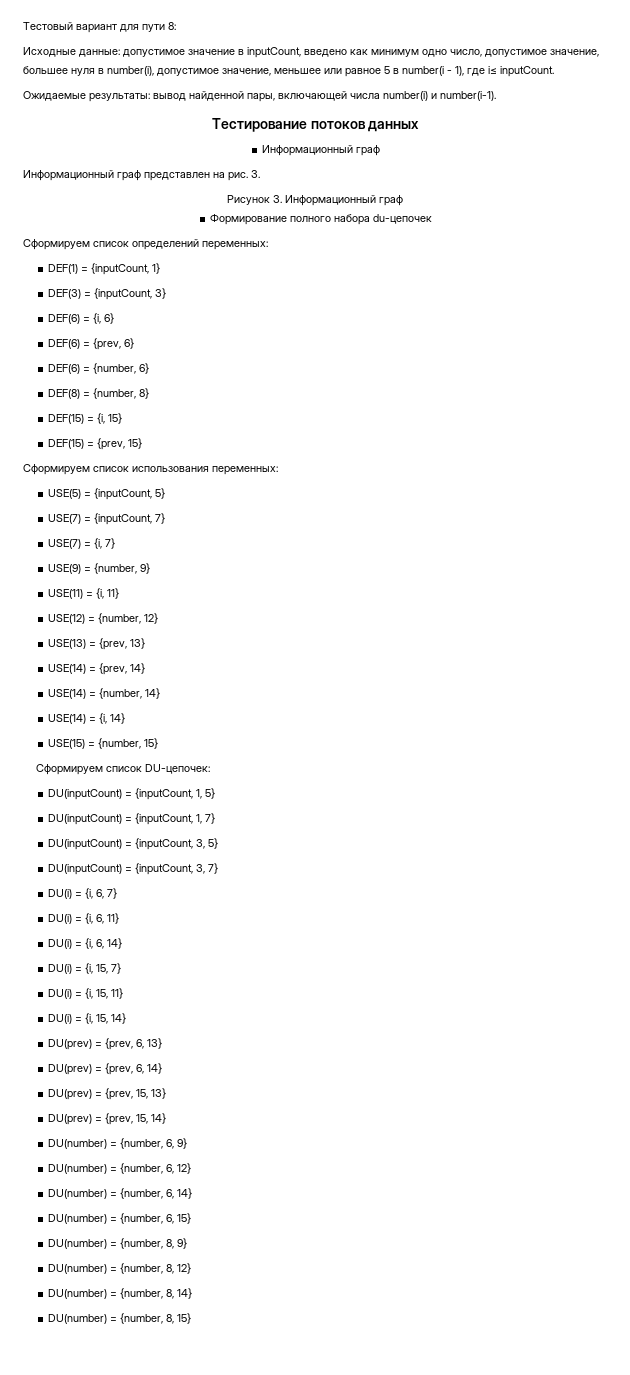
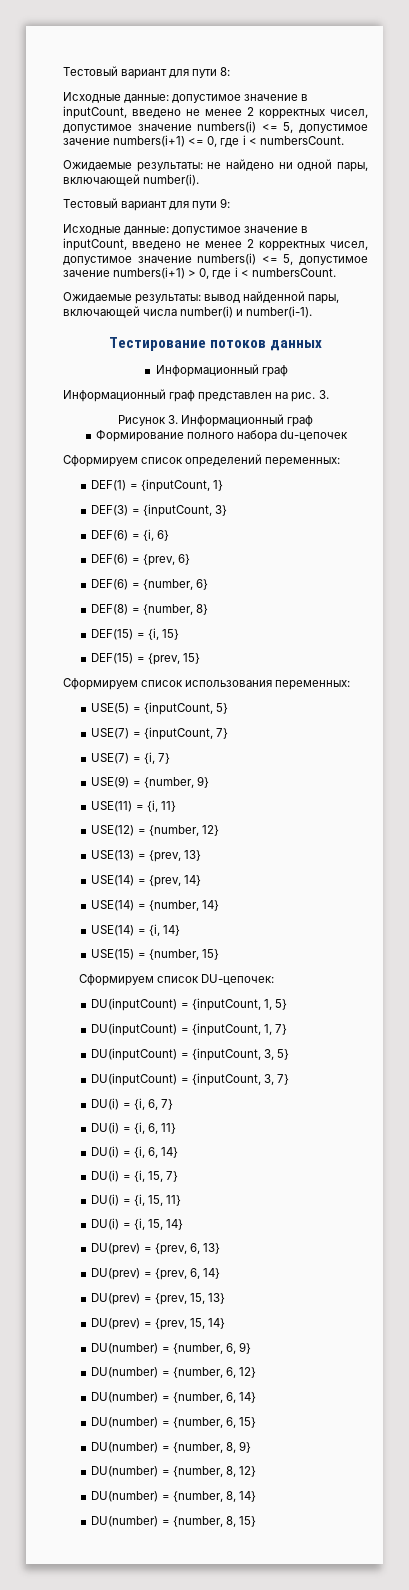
[350,49,599,57] [23,66,554,77] как минимум одно число, допустимое значение, большее нуля в number(i), допустимое значение, меньшее или равное 5 в number(i - 1), где i≤ inputCount. -> [186,107,368,119] [63,121,368,133] [63,135,344,147] [63,159,368,172] [63,174,200,186] [63,198,231,211] [63,224,309,235] [63,238,368,251] [63,253,368,265] [63,267,336,279] не менее 2 корректных чисел, допустимое значение numbers(i) <= 5, допустимое зачение numbers(i+1) <= 0, где i < numbersCount. // Ожидаемые результаты: не найдено ни одной пары, включающей number(i). // Тестовый вариант для пути 9: // Исходные данные: допустимое значение в inputCount, введено не менее 2 корректных чисел, допустимое значение numbers(i) <= 5, допустимое зачение numbers(i+1) > 0, где i < numbersCount.

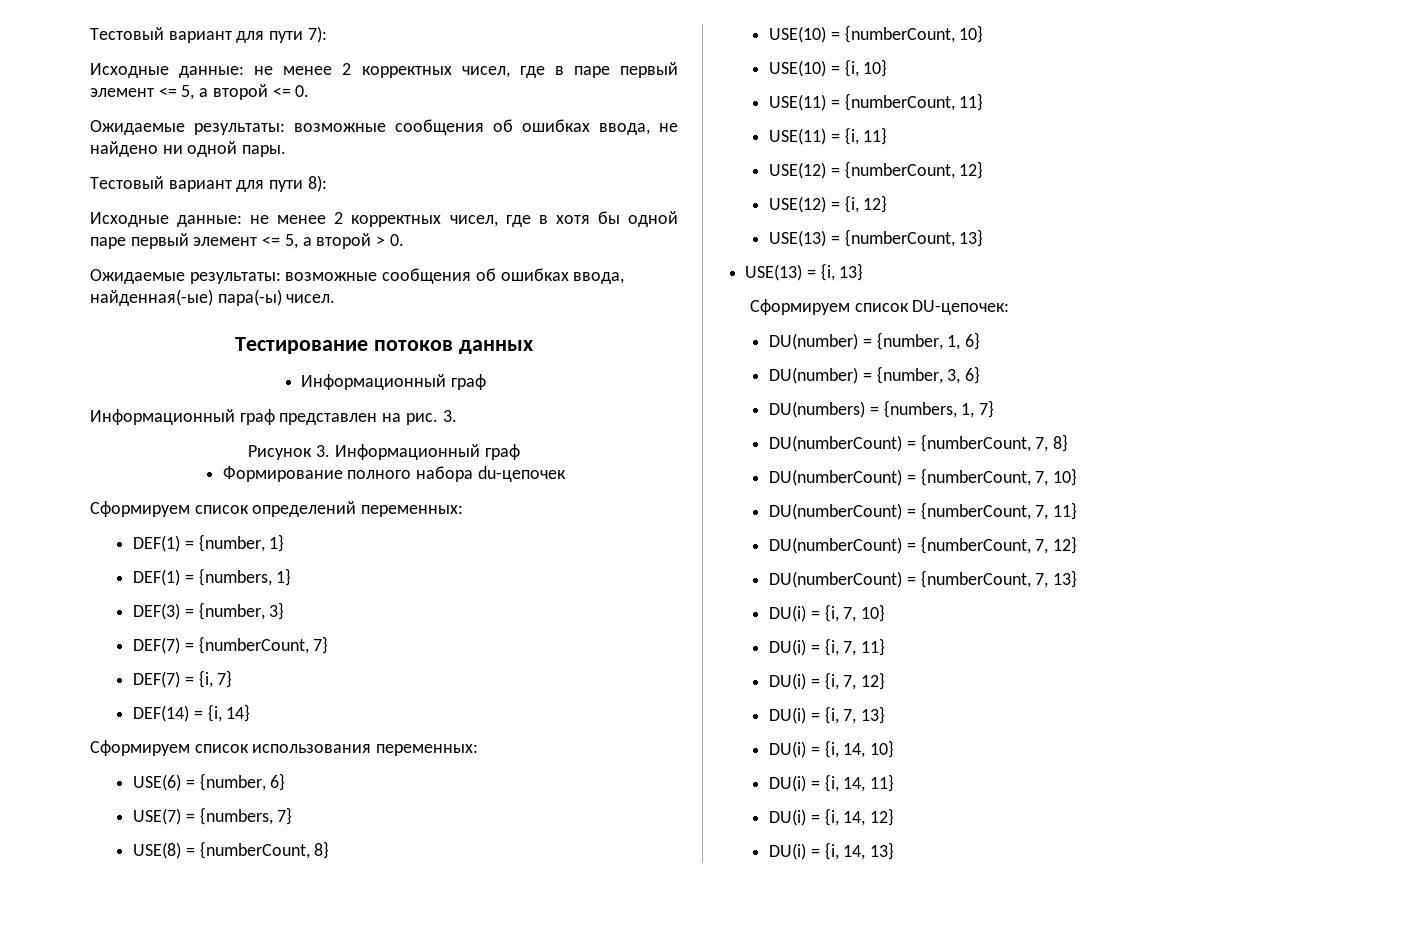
[63,66,231,79] [63,92,309,103] [63,106,368,119] [63,121,368,133] [63,135,344,147] [63,160,203,172] Тестовый вариант для пути 8: // Исходные данные: допустимое значение в inputCount, введено не менее 2 корректных чисел, допустимое значение numbers(i) <= 5, допустимое зачение numbers(i+1) <= 0, где i < numbersCount. // Ожидаемые результаты: -> [90,26,327,43] [90,62,679,78] [90,84,310,100] [90,119,650,135] Тестовый вариант для пути 7): // Исходные данные: не менее 2 корректных чисел, где в паре первый элемент <= 5, а второй <= 0. // Ожидаемые результаты: возможные сообщения об ошибках ввода,
[337,162,368,172] [63,174,200,186] [63,198,231,211] [63,224,309,235] [63,238,368,251] [63,253,368,265] [63,267,336,279] [63,291,340,304] [63,306,313,318] пары, включающей number(i). // Тестовый вариант для пути 9: // Исходные данные: допустимое значение в inputCount, введено не менее 2 корректных чисел, допустимое значение numbers(i) <= 5, допустимое зачение numbers(i+1) > 0, где i < numbersCount. // Ожидаемые результаты: вывод найденной пары, включающей числа number(i) и number(i-1). -> [242,145,287,157] [90,175,327,192] [90,211,678,227] [90,233,404,249] [90,268,625,284] [90,289,336,306] пары. // Тестовый вариант для пути 8): // Исходные данные: не менее 2 корректных чисел, где в хотя бы одной паре первый элемент <= 5, а второй > 0. // Ожидаемые результаты: возможные сообщения об ошибках ввода, найденная(-ые) пара(-ы) чисел.
[140,479,210,492] {inputCount, -> [198,534,285,552] [133,568,272,586] {number, 1} // DEF(1) = {numbers,
[142,504,212,517] {inputCount, -> [198,602,265,620] {number,
[91,529,169,541] [91,554,190,566] [91,579,208,590] [91,604,208,615] [91,628,179,640] [91,653,200,665] DEF(6) = {i, 6} // DEF(6) = {prev, 6} // DEF(6) = {number, 6} // DEF(8) = {number, 8} // DEF(15) = {i, 15} // DEF(15) = {prev, 15} -> [133,636,329,654] [133,670,233,688] [133,704,251,722] DEF(7) = {numberCount, 7} // DEF(7) = {i, 7} // DEF(14) = {i, 14}
[91,702,228,715] [91,727,228,740] [91,752,170,764] [91,776,209,788] USE(5) = {inputCount, 5} // USE(7) = {inputCount, 7} // USE(7) = {i, 7} // USE(9) = {number, 9} -> [133,773,286,791] [133,807,293,825] [133,841,330,859] [769,25,984,43] [769,59,888,77] [769,93,984,111] USE(6) = {number, 6} // USE(7) = {numbers, 7} // USE(8) = {numberCount, 8} // USE(10) = {numberCount, 10} // USE(10) = {i, 10} // USE(11) = {numberCount, 11}
[148,825,199,836] {number, -> [844,161,984,179] [769,195,859,213] {numberCount, 12} // USE(12) = {i,
[148,850,201,862] [91,875,201,887] [91,900,219,911] [91,924,180,936] [91,949,219,960] [78,974,275,986] [91,998,287,1011] [91,1023,287,1036] [91,1048,289,1061] [91,1073,289,1086] [91,1098,173,1110] [91,1122,176,1134] [91,1146,178,1158] [91,1170,178,1182] [91,1194,181,1206] [91,1218,183,1230] [91,1243,220,1255] [91,1268,220,1280] [91,1293,225,1305] [91,1318,225,1330] [91,1342,251,1354] [91,1367,256,1378] [91,1392,256,1403] [91,1417,256,1428] [91,1441,251,1453] [91,1466,256,1477] [91,1491,256,1502] [91,1516,256,1527] {prev, 13} // USE(14) = {prev, 14} // USE(14) = {number, 14} // USE(14) = {i, 14} // USE(15) = {number, 15} // Сформируем список DU-цепочек: // DU(inputCount) = {inputCount, 1, 5} // DU(inputCount) = {inputCount, 1, 7} // DU(inputCount) = {inputCount, 3, 5} // DU(inputCount) = {inputCount, 3, 7} // DU(i) = {i, 6, 7} // DU(i) = {i, 6, 11} // DU(i) = {i, 6, 14} // DU(i) = {i, 15, 7} // DU(i) = {i, 15, 11} // DU(i) = {i, 15, 14} // DU(prev) = {prev, 6, 13} // DU(prev) = {prev, 6, 14} // DU(prev) = {prev, 15, 13} // DU(prev) = {prev, 15, 14} // DU(number) = {number, 6, 9} // DU(number) = {number, 6, 12} // DU(number) = {number, 6, 14} // DU(number) = {number, 6, 15} // DU(number) = {number, 8, 9} // DU(number) = {number, 8, 12} // DU(number) = {number, 8, 14} // DU(number) = {number, 8, 15} -> [844,229,984,247] [745,263,864,281] [749,299,1010,315] [769,332,981,350] [769,366,981,384] [769,400,995,418] [769,434,1069,452] [769,468,1078,486] [769,502,1078,520] [769,536,1078,554] [769,570,1078,588] [769,604,886,622] [769,638,886,656] [769,672,886,690] [769,706,886,724] [769,740,895,758] [769,774,895,792] [769,808,895,826] [769,842,895,860] {numberCount, 13} // USE(13) = {i, 13} // Сформируем список DU-цепочек: // DU(number) = {number, 1, 6} // DU(number) = {number, 3, 6} // DU(numbers) = {numbers, 1, 7} // DU(numberCount) = {numberCount, 7, 8} // DU(numberCount) = {numberCount, 7, 10} // DU(numberCount) = {numberCount, 7, 11} // DU(numberCount) = {numberCount, 7, 12} // DU(numberCount) = {numberCount, 7, 13} // DU(i) = {i, 7, 10} // DU(i) = {i, 7, 11} // DU(i) = {i, 7, 12} // DU(i) = {i, 7, 13} // DU(i) = {i, 14, 10} // DU(i) = {i, 14, 11} // DU(i) = {i, 14, 12} // DU(i) = {i, 14, 13}

